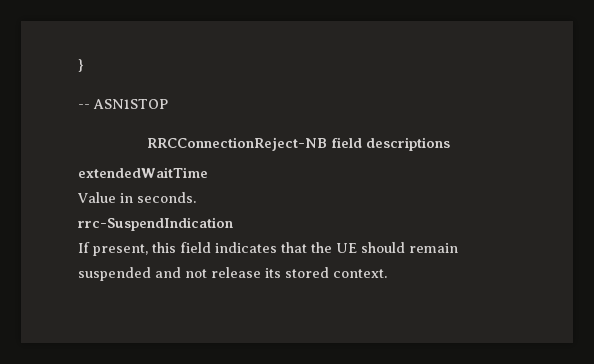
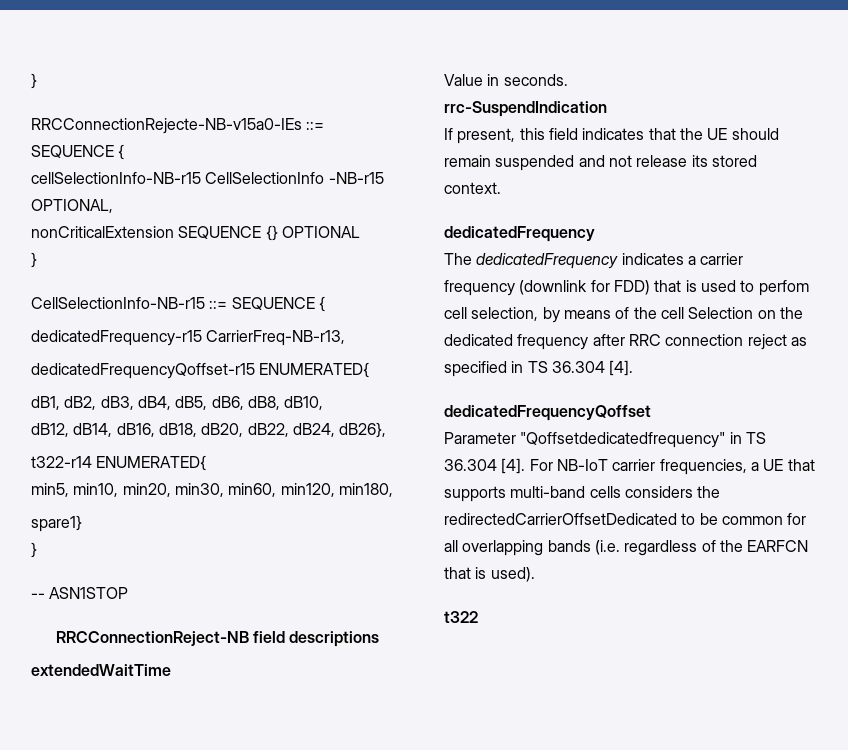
[78,59,84,72] } -> [31,73,37,89] [31,118,325,134] [31,144,125,160] [31,172,384,184] [31,199,113,213] [31,225,360,241] [31,252,37,268] [31,296,325,312] [31,330,346,346] [31,362,370,379] [31,396,324,410] [31,422,387,438] [31,455,207,471] [31,483,393,497] [31,515,82,532] [31,542,37,558] } // RRCConnectionRejecte-NB-v15a0-IEs ::= SEQUENCE { // cellSelectionInfo-NB-r15 CellSelectionInfo -NB-r15 OPTIONAL, // nonCriticalExtension SEQUENCE {} OPTIONAL // } // CellSelectionInfo-NB-r15 ::= SEQUENCE { // dedicatedFrequency-r15 CarrierFreq-NB-r13, // dedicatedFrequencyQoffset-r15 ENUMERATED{ // dB1, dB2, dB3, dB4, dB5, dB6, dB8, dB10, // dB12, dB14, dB16, dB18, dB20, dB22, dB24, dB26}, // t322-r14 ENUMERATED{ // min5, min10, min20, min30, min60, min120, min180, // spare1} // }
(387, 273) none -> [444,226,595,242] [444,253,744,269] [444,280,809,296] [444,307,803,323] [444,334,807,350] [444,360,634,377] [444,405,651,421] [444,432,766,448] [444,458,815,475] [444,486,721,502] [444,513,807,525] [444,540,809,556] [444,567,535,582] [444,611,478,623] // dedicatedFrequency // The dedicatedFrequency indicates a carrier frequency (downlink for FDD) that is used to perfom cell selection, by means of the cell Selection on the dedicated frequency after RRC connection reject as specified in TS 36.304 [4]. // dedicatedFrequencyQoffset // Parameter "Qoffsetdedicatedfrequency" in TS 36.304 [4]. For NB-IoT carrier frequencies, a UE that supports multi-band cells considers the redirectedCarrierOffsetDedicated to be common for all overlapping bands (i.e. regardless of the EARFCN that is used). // t322

